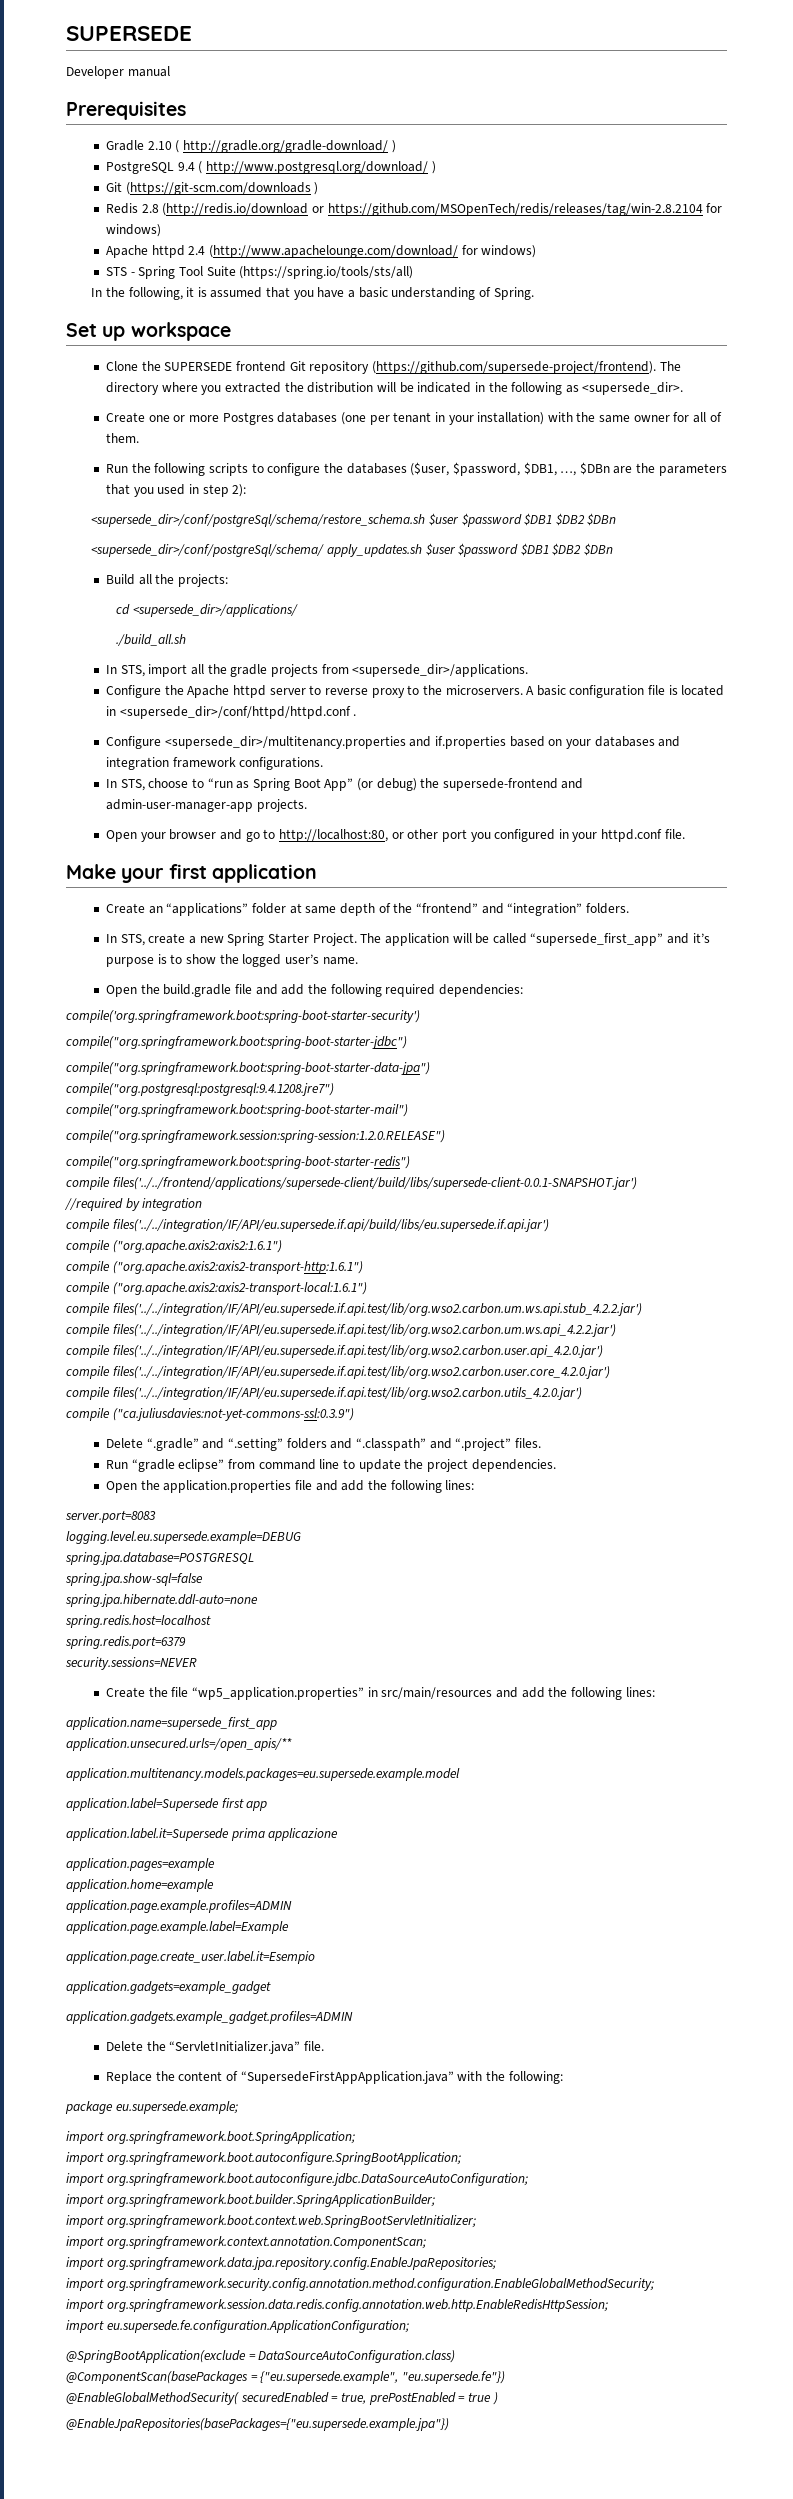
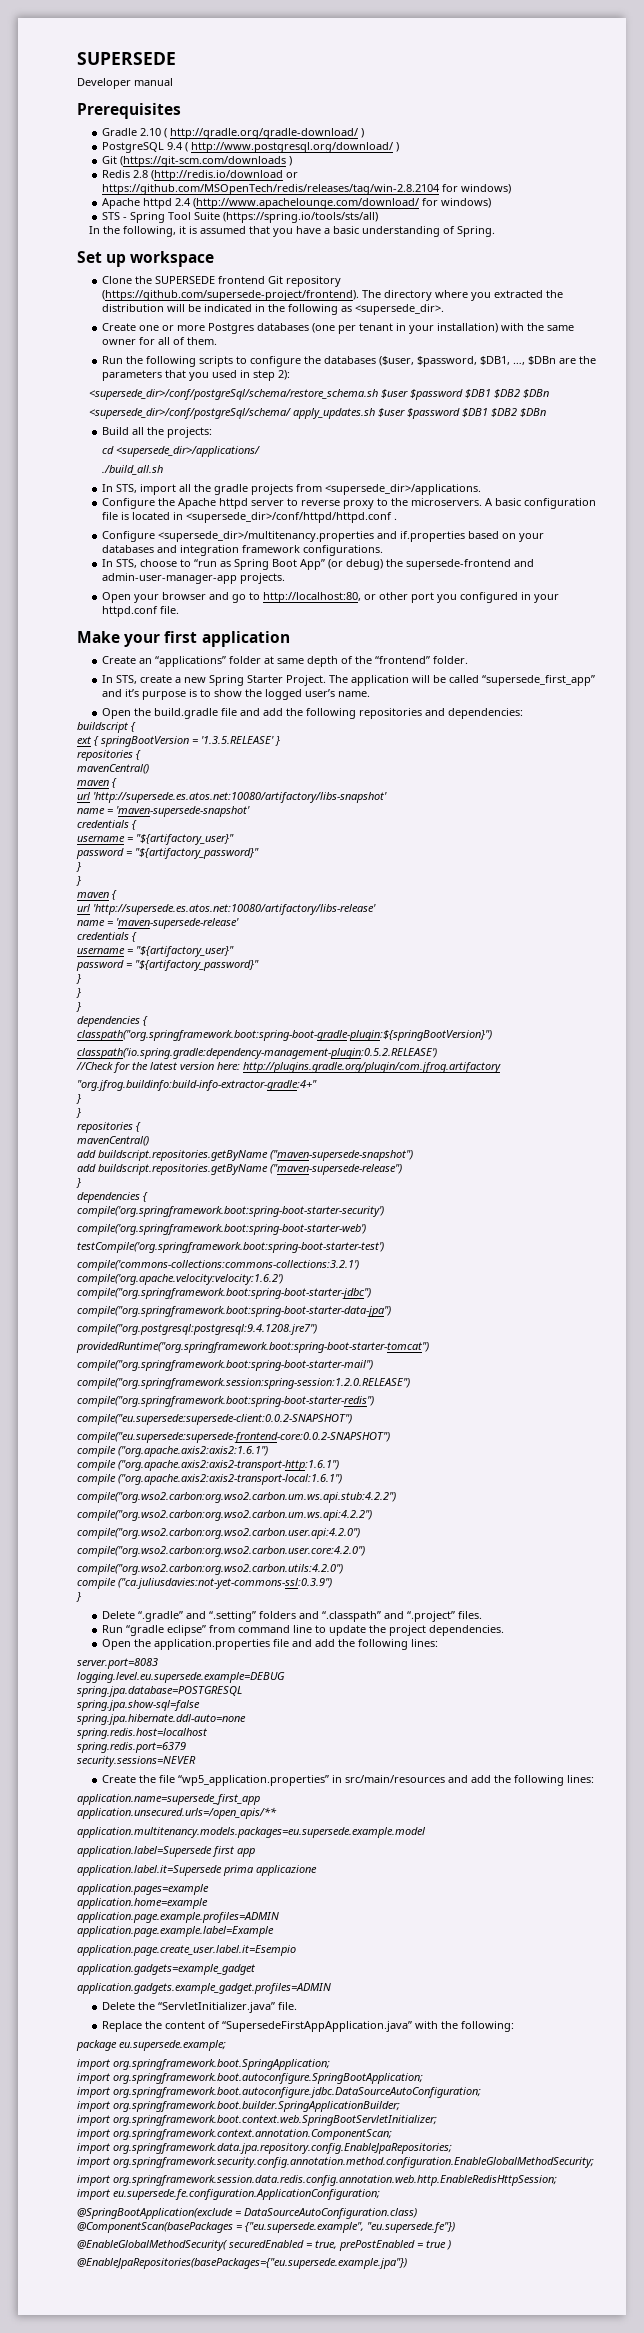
[481,903,629,916] and “integration” folders. -> [432,656,468,664] folder.
[385,984,436,997] required -> [358,708,445,719] repositories and
[66,1010,420,1023] compile('org.springframework.boot:spring-boot-starter-security') -> [77,722,136,733] [77,736,280,747] [77,750,141,761] [77,764,149,774] [77,778,117,788] [77,792,387,803] [77,806,250,817] [77,820,137,830] [77,834,234,845] [76,848,259,859] [76,862,81,872] [76,876,81,886] [77,890,117,900] [77,904,376,915] [77,918,239,929] [77,932,137,942] [77,946,234,957] [76,960,259,971] [76,974,81,984] [76,988,81,998] [76,1002,81,1012] [77,1016,148,1027] [77,1030,492,1041] [77,1048,437,1059] [76,1062,501,1073] [77,1080,317,1091] [76,1094,81,1104] [76,1108,81,1118] [77,1122,141,1133] [77,1136,149,1146] [77,1150,413,1161] [77,1164,402,1175] [76,1178,81,1188] [77,1192,148,1203] [77,1206,384,1217] [77,1224,366,1235] [77,1242,384,1253] [77,1260,359,1271] [77,1274,283,1285] buildscript { // ext { springBootVersion = '1.3.5.RELEASE' } // repositories { // mavenCentral() // maven { // url 'http://supersede.es.atos.net:10080/artifactory/libs-snapshot' // name = 'maven-supersede-snapshot' // credentials { // username = "${artifactory_user}" // password = "${artifactory_password}" // } // } // maven { // url 'http://supersede.es.atos.net:10080/artifactory/libs-release' // name = 'maven-supersede-release' // credentials { // username = "${artifactory_user}" // password = "${artifactory_password}" // } // } // } // dependencies { // classpath("org.springframework.boot:spring-boot-gradle-plugin:${springBootVersion}") // classpath('io.spring.gradle:dependency-management-plugin:0.5.2.RELEASE') // //Check for the latest version here: http://plugins.gradle.org/plugin/com.jfrog.artifactory // "org.jfrog.buildinfo:build-info-extractor-gradle:4+" // } // } // repositories { // mavenCentral() // add buildscript.repositories.getByName ("maven-supersede-snapshot") // add buildscript.repositories.getByName ("maven-supersede-release") // } // dependencies { // compile('org.springframework.boot:spring-boot-starter-security') // compile('org.springframework.boot:spring-boot-starter-web') // testCompile('org.springframework.boot:spring-boot-starter-test') // compile('commons-collections:commons-collections:3.2.1') // compile('org.apache.velocity:velocity:1.6.2')
(334, 1089) none -> [76,1342,429,1353] // providedRuntime("org.springframework.boot:spring-boot-starter-tomcat")
[66,1177,637,1190] [65,1198,203,1211] [66,1219,549,1232] compile files('../../frontend/applications/supersede-client/build/libs/supersede-client-0.0.1-SNAPSHOT.jar') // //required by integration // compile files('../../integration/IF/API/eu.supersede.if.api/build/libs/eu.supersede.if.api.jar') -> [77,1414,352,1425] [77,1432,390,1443] compile("eu.supersede:supersede-client:0.0.2-SNAPSHOT") // compile("eu.supersede:supersede-frontend-core:0.0.2-SNAPSHOT")
[66,1303,642,1316] [66,1324,616,1337] [66,1345,603,1358] [66,1366,610,1379] [66,1387,582,1400] compile files('../../integration/IF/API/eu.supersede.if.api.test/lib/org.wso2.carbon.um.ws.api.stub_4.2.2.jar') // compile files('../../integration/IF/API/eu.supersede.if.api.test/lib/org.wso2.carbon.um.ws.api_4.2.2.jar') // compile files('../../integration/IF/API/eu.supersede.if.api.test/lib/org.wso2.carbon.user.api_4.2.0.jar') // compile files('../../integration/IF/API/eu.supersede.if.api.test/lib/org.wso2.carbon.user.core_4.2.0.jar') // compile files('../../integration/IF/API/eu.supersede.if.api.test/lib/org.wso2.carbon.utils_4.2.0.jar') -> [77,1492,396,1503] [77,1510,372,1521] [77,1528,360,1539] [77,1546,365,1557] [77,1564,343,1575] compile("org.wso2.carbon:org.wso2.carbon.um.ws.api.stub:4.2.2") // compile("org.wso2.carbon:org.wso2.carbon.um.ws.api:4.2.2") // compile("org.wso2.carbon:org.wso2.carbon.user.api:4.2.0") // compile("org.wso2.carbon:org.wso2.carbon.user.core:4.2.0") // compile("org.wso2.carbon:org.wso2.carbon.utils:4.2.0")
(354, 1414) none -> [76,1592,81,1602] // }

